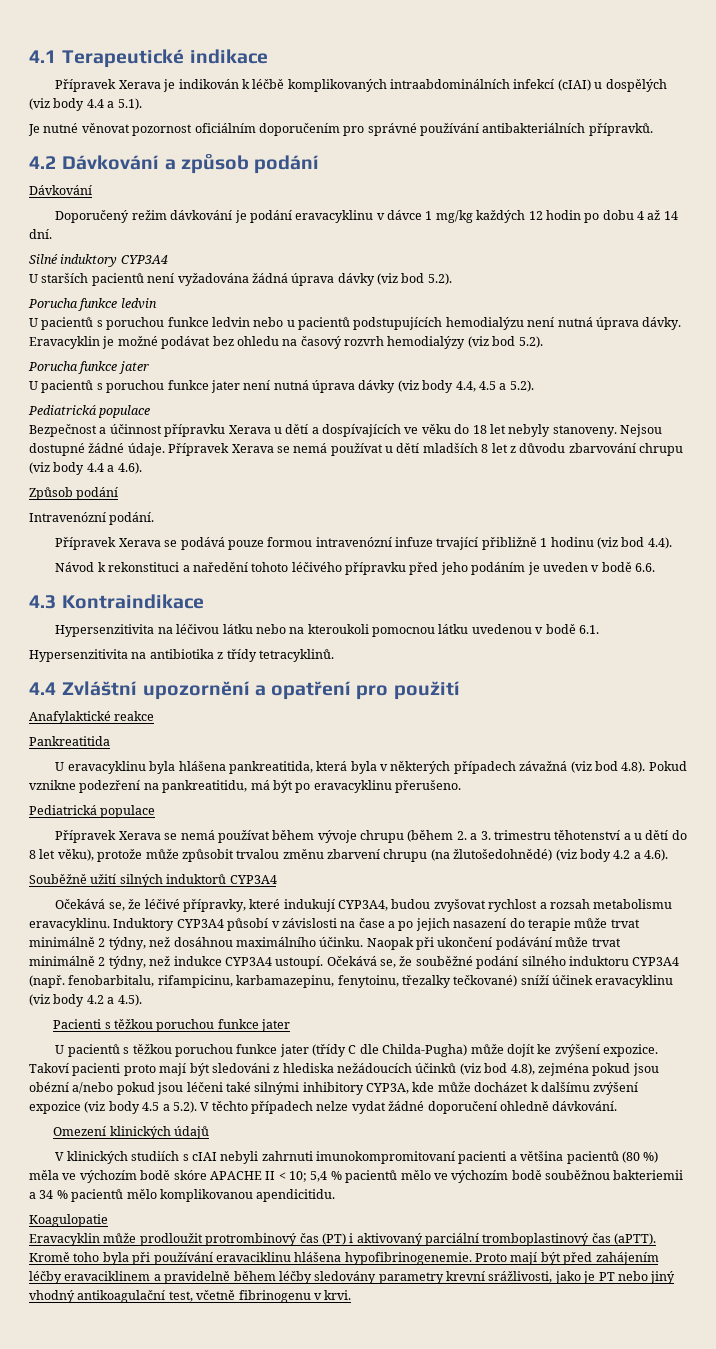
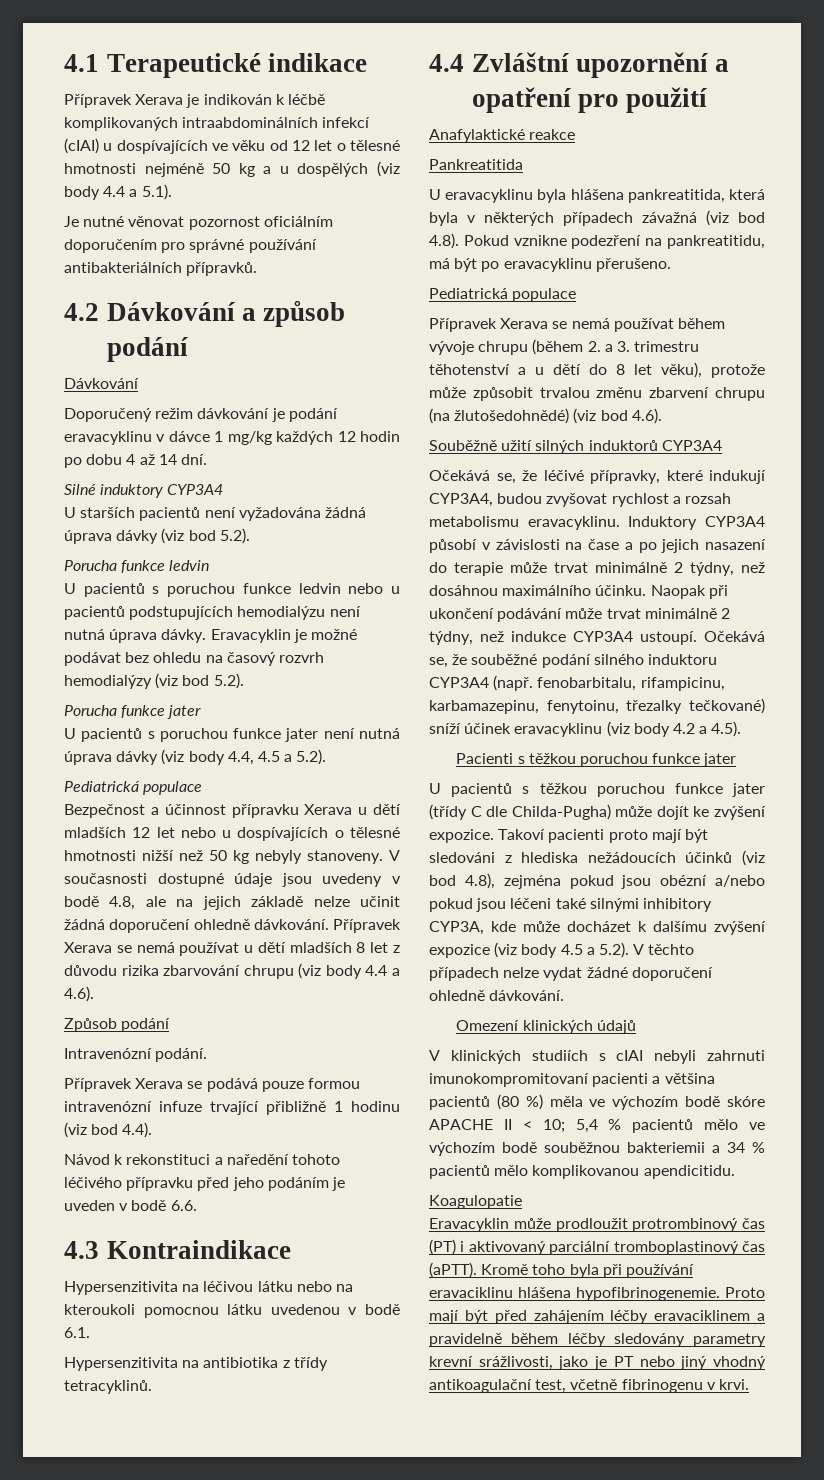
(603, 85) none -> [116,140,400,154] [64,163,289,177] dospívajících ve věku od 12 let o tělesné hmotnosti nejméně 50 kg a u
[311,424,662,437] [29,443,165,456] a dospívajících ve věku do 18 let nebyly stanoveny. Nejsou dostupné žádné údaje. -> [64,827,400,841] [64,850,400,864] [64,873,401,887] [64,896,400,910] [64,919,329,933] mladších 12 let nebo u dospívajících o tělesné hmotnosti nižší než 50 kg nebyly stanoveny. V současnosti dostupné údaje jsou uvedeny v bodě 4.8, ale na jejich základě nelze učinit žádná doporučení ohledně dávkování.
(566, 448) none -> [121,965,159,976] rizika
[579,849,641,862] body 4.2 a -> [600,410,628,421] bod

